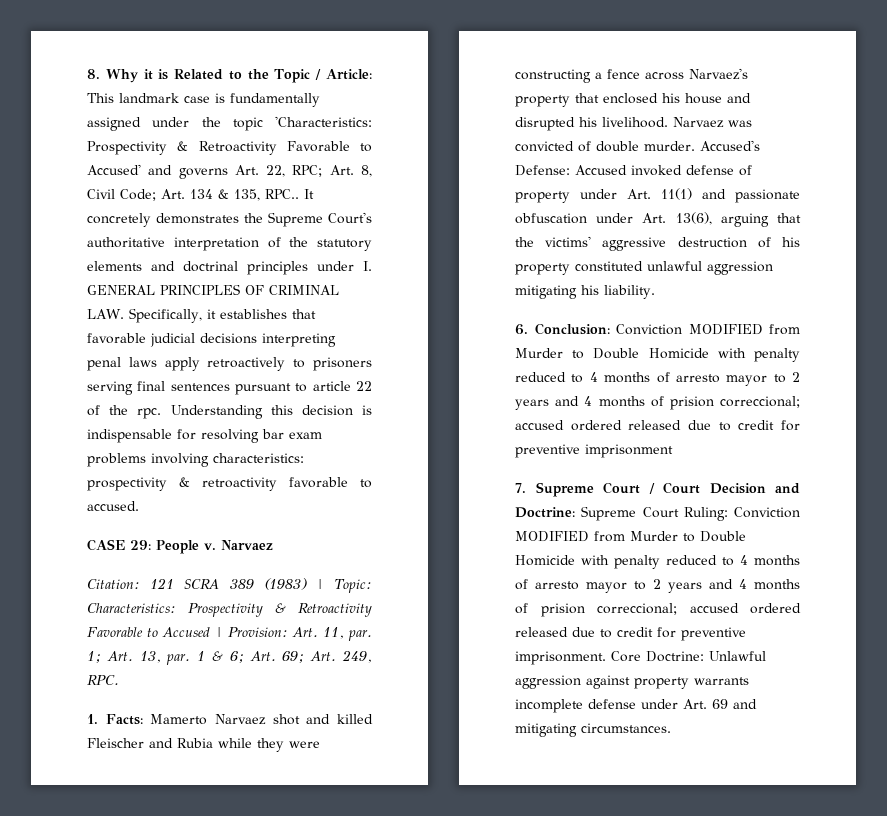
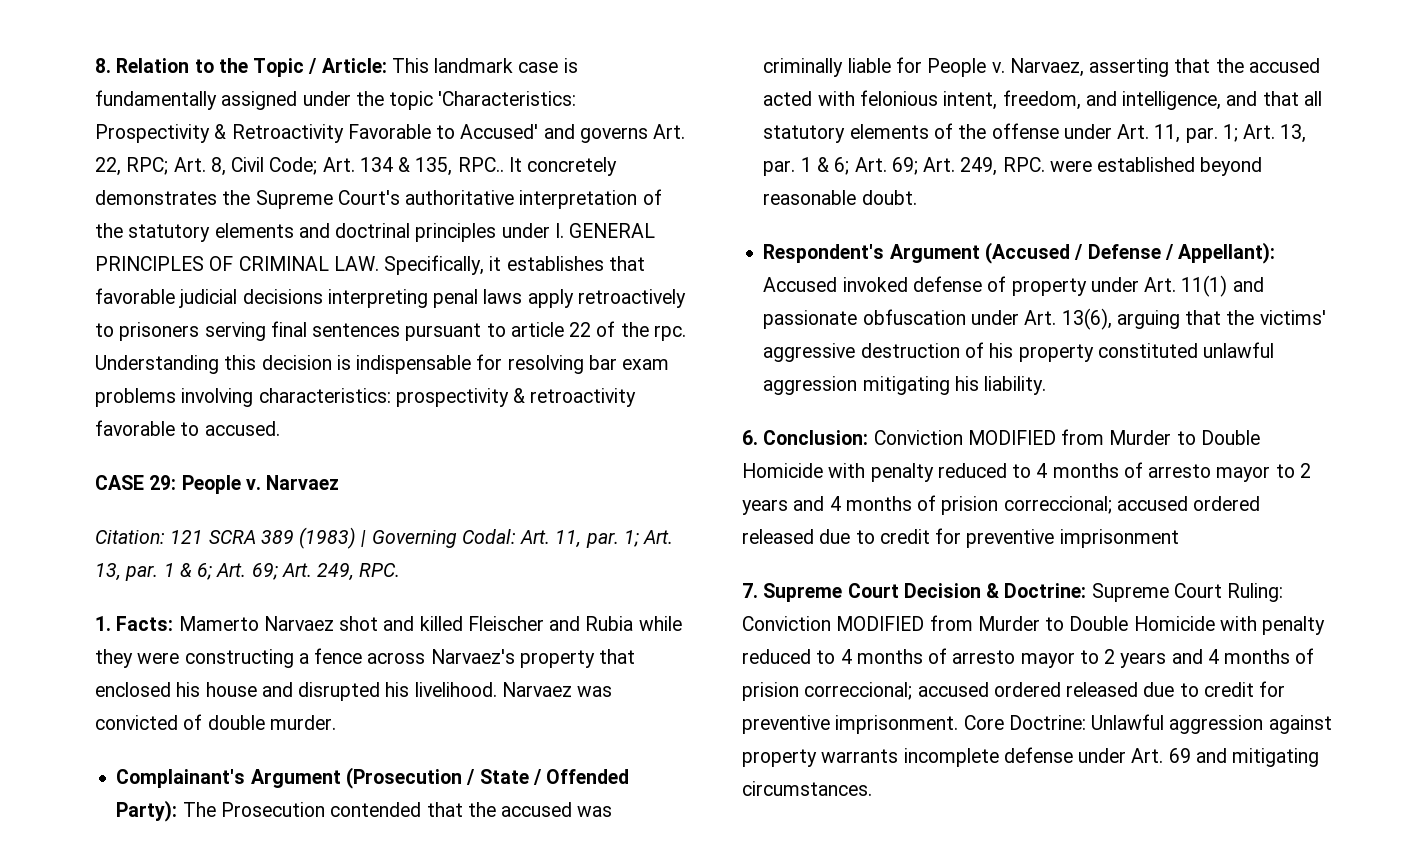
[105,69,224,83] Why it is Related -> [116,58,190,73] Relation
[334,579,373,593] [87,603,372,617] [87,627,288,637] Topic: Characteristics: Prospectivity & Retroactivity Favorable to Accused | Provision: -> [371,529,516,548] Governing Codal:
[700,140,760,151] [515,165,570,176] Accused's Defense: -> [116,767,630,789] [116,800,613,822] [763,57,1320,77] [763,90,1322,110] [763,123,1307,143] [763,157,1263,176] [763,190,917,205] [763,242,1276,264] // Complainant's Argument (Prosecution / State / Offended Party): The Prosecution contended that the accused was criminally liable for People v. Narvaez, asserting that the accused acted with felonious intent, freedom, and intelligence, and that all statutory elements of the offense under Art. 11, par. 1; Art. 13, par. 1 & 6; Art. 69; Art. 249, RPC. were established beyond reasonable doubt. // Respondent's Argument (Accused / Defense / Appellant):
[648,482,800,494] / Court Decision and -> [903,583,1000,598] Decision &

